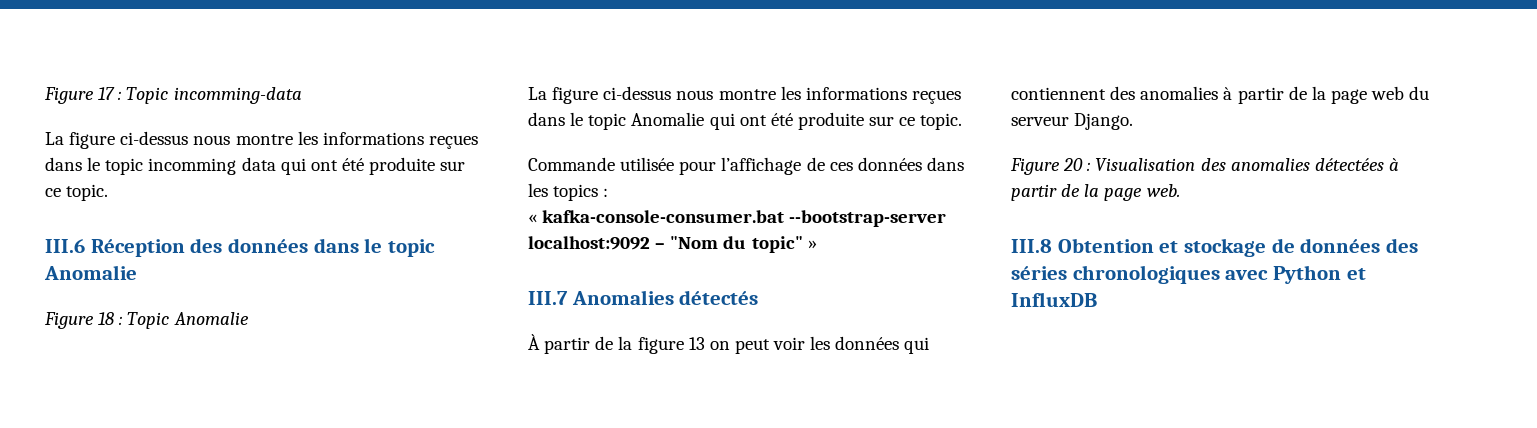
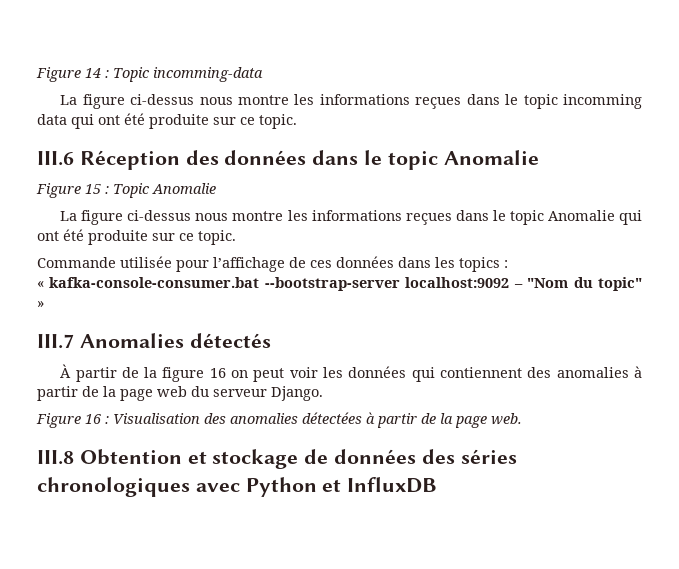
[44,87,116,104] Figure 17 -> [36,67,101,82] Figure 14
[98,312,115,325] 18 -> [85,184,101,194] 15
[688,337,705,350] 13 -> [209,368,226,378] 16
[1063,158,1084,171] 20 -> [85,414,102,424] 16

